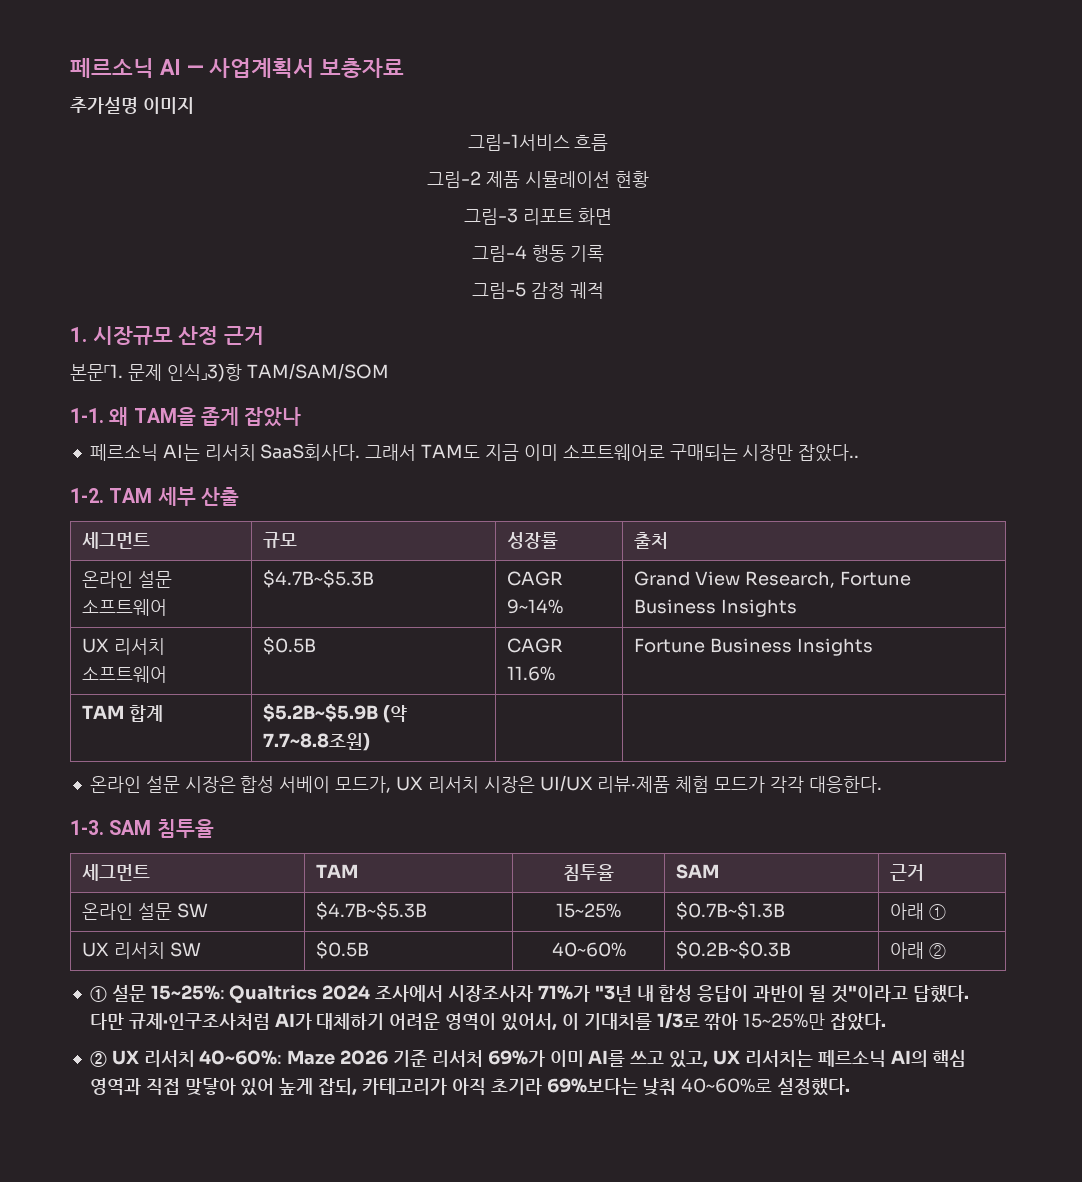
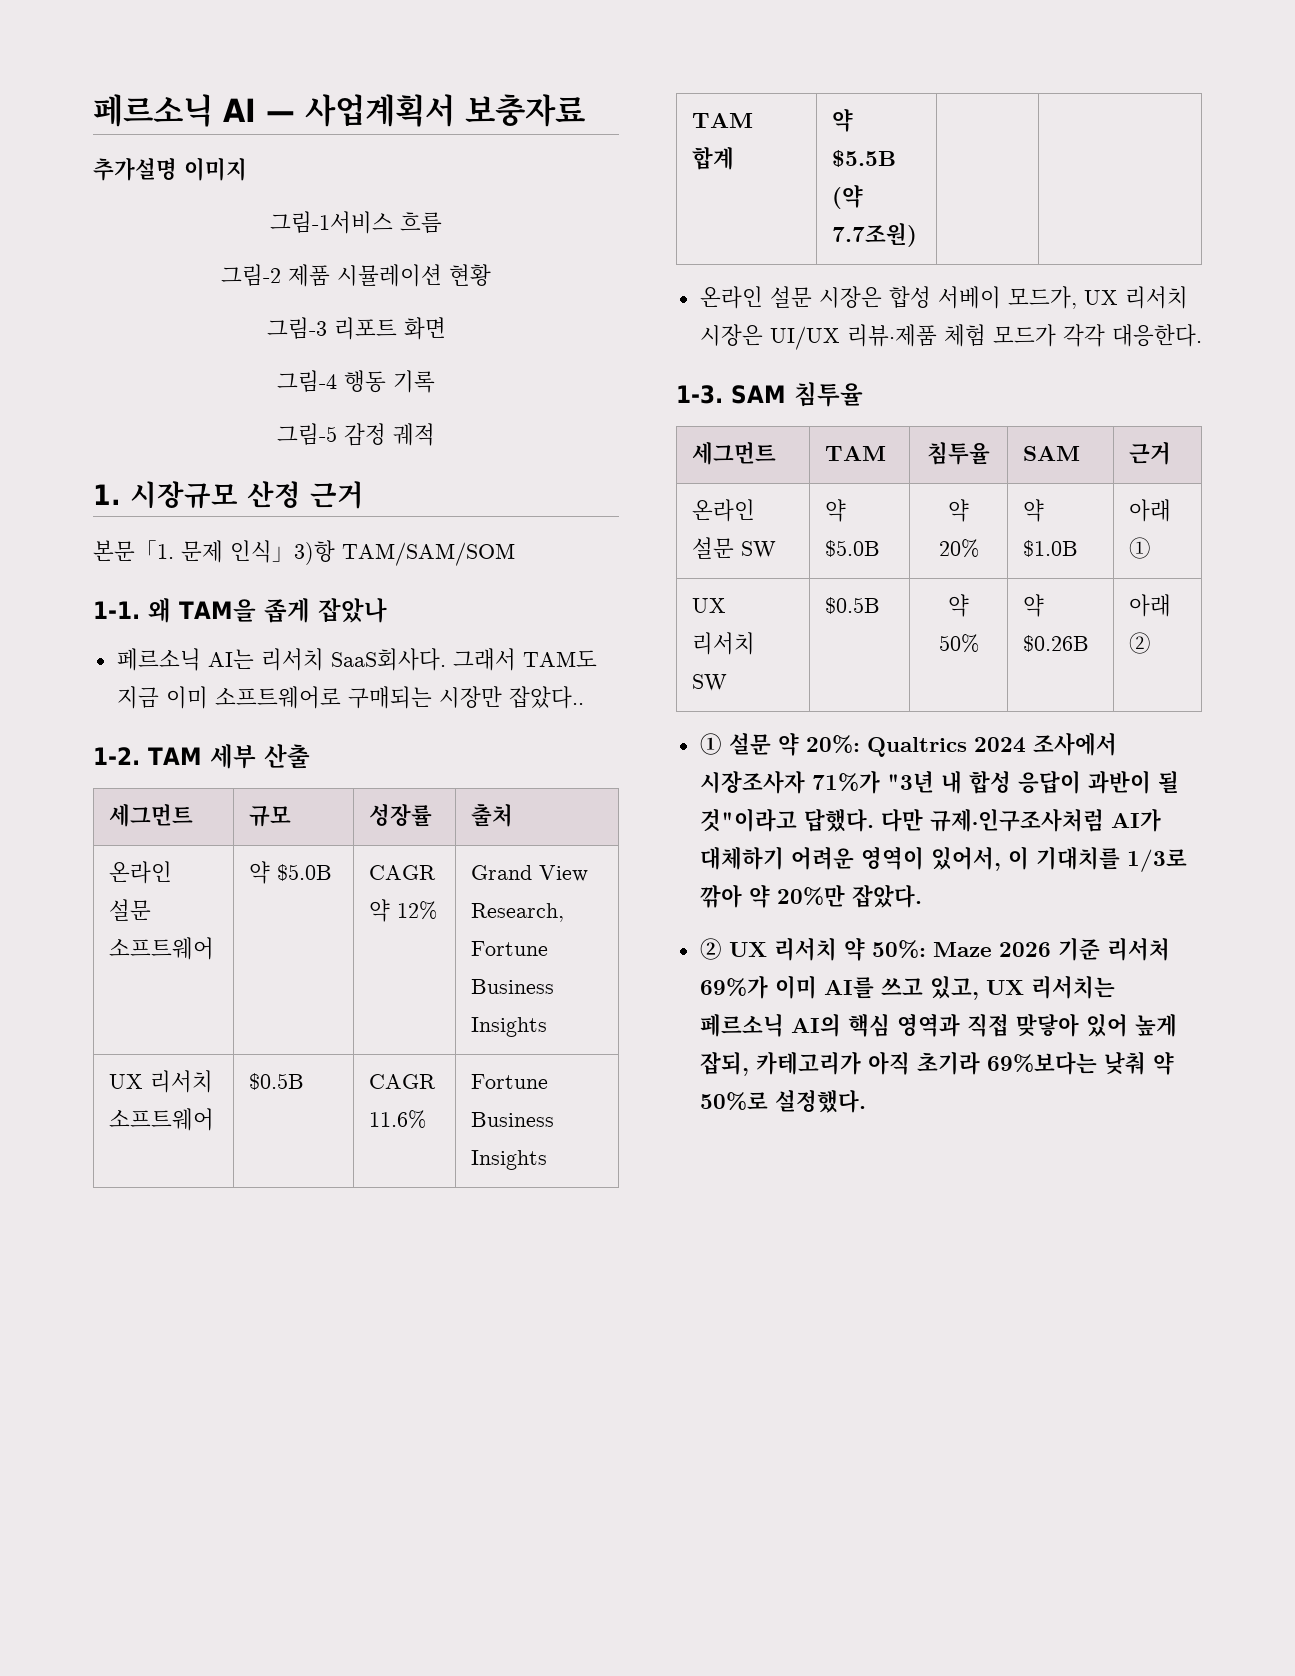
[263,570,375,588] [507,571,564,586] [507,599,564,614] $4.7B~$5.3B | CAGR 9~14% -> [249,861,333,884] [369,865,437,880] [369,899,438,922] 약 $5.0B | CAGR 약 12%
[263,704,408,723] [263,733,371,751] $5.2B~$5.9B (약 7.7~8.8조원) -> [832,109,854,132] [832,150,897,167] [832,185,864,209] [832,223,918,247] 약 $5.5B (약 7.7조원)
[316,902,428,920] [556,903,621,918] [676,902,786,920] $4.7B~$5.3B | 15~25% | $0.7B~$1.3B -> [825,499,847,522] [825,540,881,557] [948,499,969,522] [938,539,979,558] [1023,499,1045,522] [1023,540,1079,557] 약 $5.0B | 약 20% | 약 $1.0B
[551,942,626,957] [676,941,792,959] 40~60% | $0.2B~$0.3B -> [948,594,969,617] [938,634,979,653] [1023,594,1045,617] [1023,635,1090,652] 약 50% | 약 $0.26B
[150,985,225,1000] 15~25%: -> [777,733,860,756] 약 20%:
[743,1013,826,1030] 15~25%만 -> [748,885,845,908] 약 20%만
[199,1050,283,1065] 40~60%: -> [843,938,926,961] 약 50%:
[681,1078,773,1093] 40~60%로 -> [1152,1052,1174,1075] [699,1092,768,1110] 약 50%로

